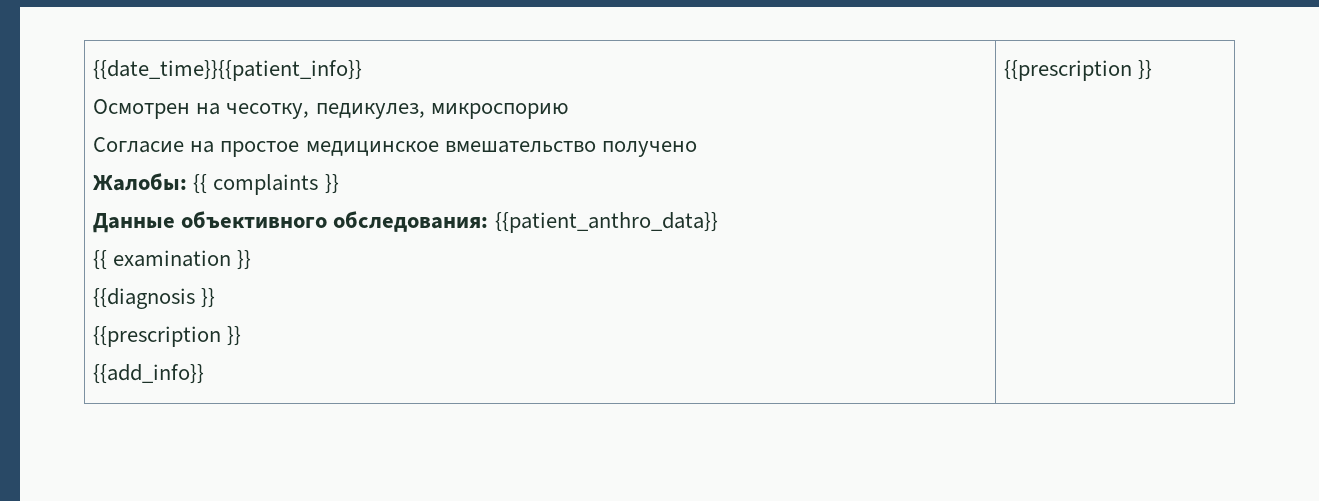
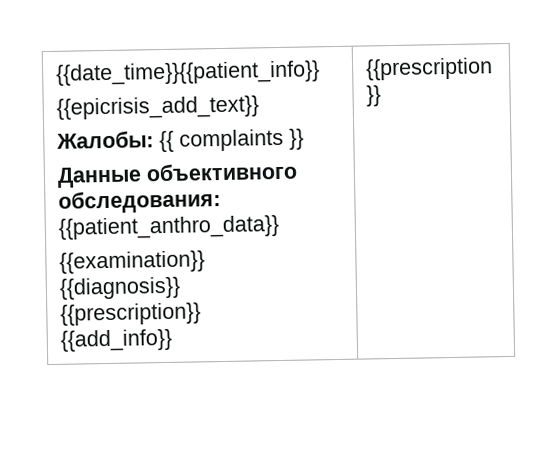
[93,99,569,119] [93,137,697,157] Осмотрен на чесотку, педикулез, микроспорию // Согласие на простое медицинское вмешательство получено -> [56,95,260,120] {{epicrisis_add_text}}
[93,250,252,270] [93,288,216,309] [93,326,242,347] {{ examination }} // {{diagnosis }} // {{prescription }} -> [59,250,206,274] [59,276,182,300] [60,302,202,326] {{examination}} // {{diagnosis}} // {{prescription}}

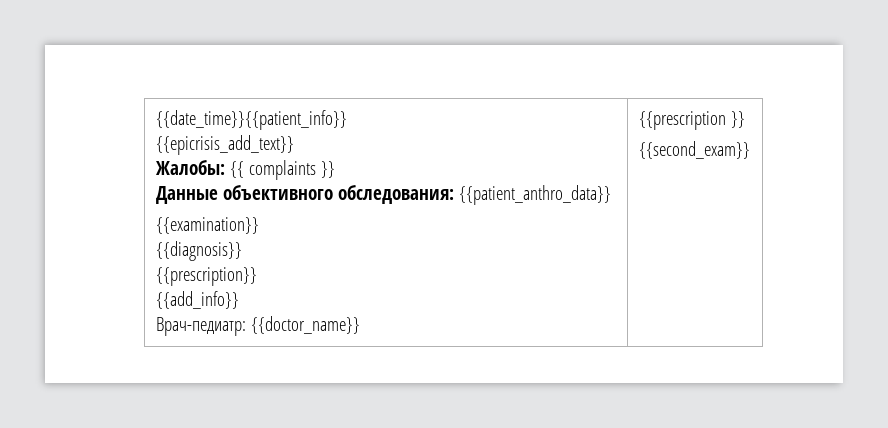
(173, 340) none -> [155,316,360,336] // Врач-педиатр: {{doctor_name}}
(382, 96) none -> [638,141,750,159] // {{second_exam}}

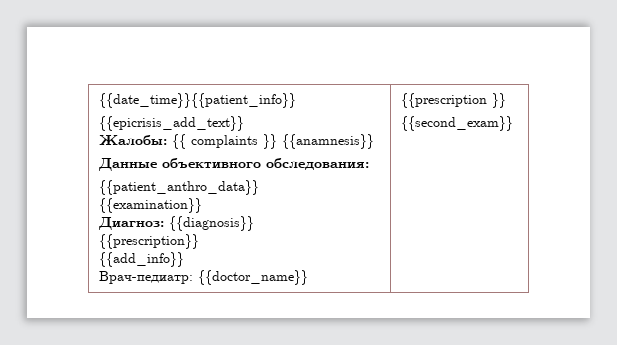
(335, 169) none -> [281,134,374,149] {{anamnesis}}
(454, 194) none -> (369, 164) //
(259, 225) none -> [97,217,164,230] Диагноз:

